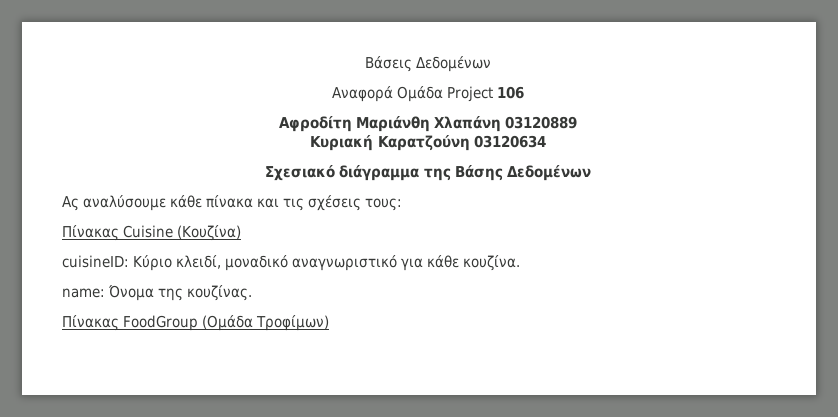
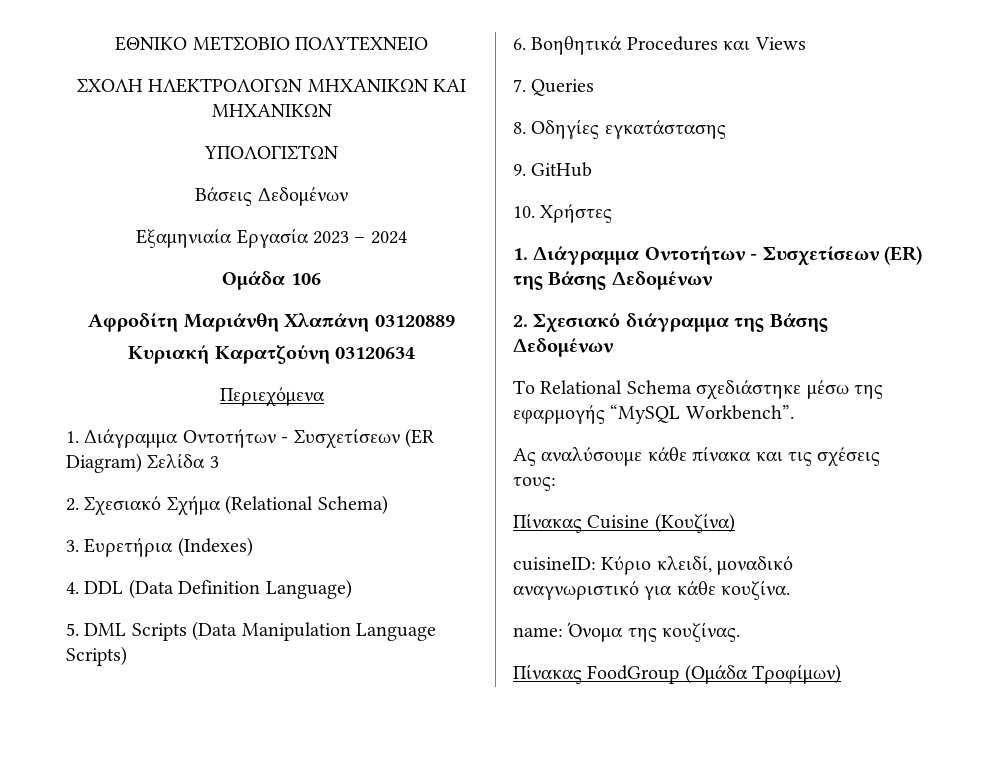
[364,56,492,72] [331,86,494,102] Βάσεις Δεδομένων // Αναφορά Ομάδα Project -> [115,36,428,51] [76,78,467,93] [211,104,332,117] [204,145,338,160] [195,187,348,206] [136,228,407,248] [222,271,286,290] ΕΘΝΙΚΟ ΜΕΤΣΟΒΙΟ ΠΟΛΥΤΕΧΝΕΙΟ // ΣΧΟΛΗ ΗΛΕΚΤΡΟΛΟΓΩΝ ΜΗΧΑΝΙΚΩΝ ΚΑΙ ΜΗΧΑΝΙΚΩΝ // ΥΠΟΛΟΓΙΣΤΩΝ // Βάσεις Δεδομένων // Εξαμηνιαία Εργασία 2023 – 2024 // Ομάδα
(546, 141) none -> [219,387,325,407] [66,428,434,449] [66,453,219,473] [66,495,388,516] [66,537,253,557] [66,579,352,599] [66,621,436,641] [66,646,127,666] [513,36,806,55] [513,79,595,96] [513,119,726,139] [513,162,593,177] [513,204,613,223] [513,246,922,266] [513,271,712,290] [513,315,528,327] Περιεχόμενα // 1. Διάγραμμα Οντοτήτων - Συσχετίσεων (ER Diagram) Σελίδα 3 // 2. Σχεσιακό Σχήμα (Relational Schema) // 3. Ευρετήρια (Indexes) // 4. DDL (Data Definition Language) // 5. DML Scripts (Data Manipulation Language Scripts) // 6. Βοηθητικά Procedures και Views // 7. Queries // 8. Οδηγίες εγκατάστασης // 9. GitHub // 10. Χρήστες // 1. Διάγραμμα Οντοτήτων - Συσχετίσεων (ER) της Βάσης Δεδομένων // 2.
(591, 173) none -> [513,380,883,400] [513,404,794,424] // Το Relational Schema σχεδιάστηκε μέσω της εφαρμογής “MySQL Workbench”.

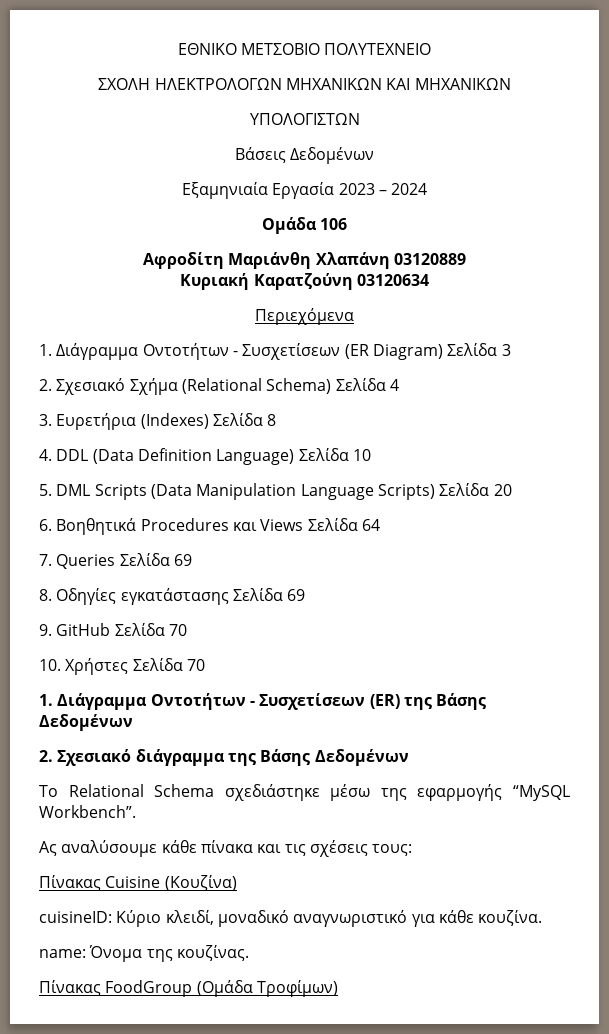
(388, 505) none -> [335,378,399,391] Σελίδα 4
(253, 547) none -> [212,413,277,426] Σελίδα 8
(352, 589) none -> [298,448,371,461] Σελίδα 10
(127, 656) none -> [439,483,512,496] Σελίδα 20
(806, 43) none -> [307,518,380,531] Σελίδα 64
(595, 87) none -> [119,553,192,566] Σελίδα 69
(726, 129) none -> [232,588,306,601] Σελίδα 69
(593, 169) none -> [114,623,187,636] Σελίδα 70
(613, 213) none -> [132,658,205,671] Σελίδα 70

